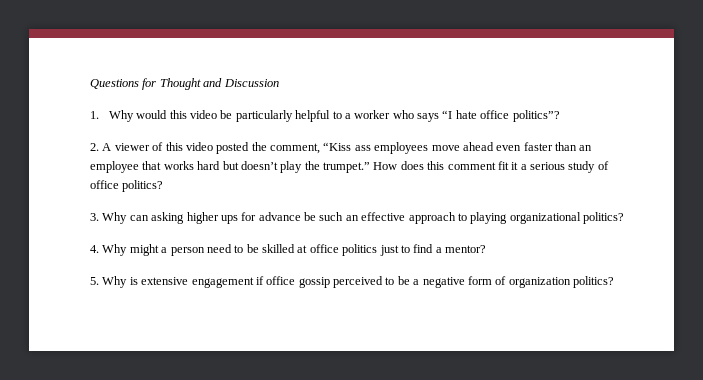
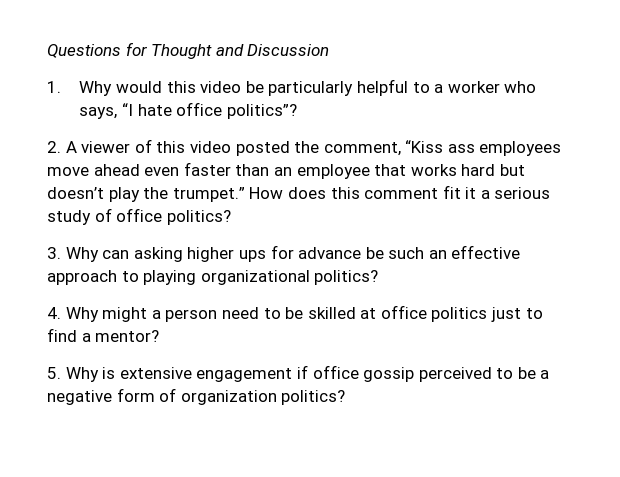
[417,113,440,122] says -> [79,107,118,119] says,

